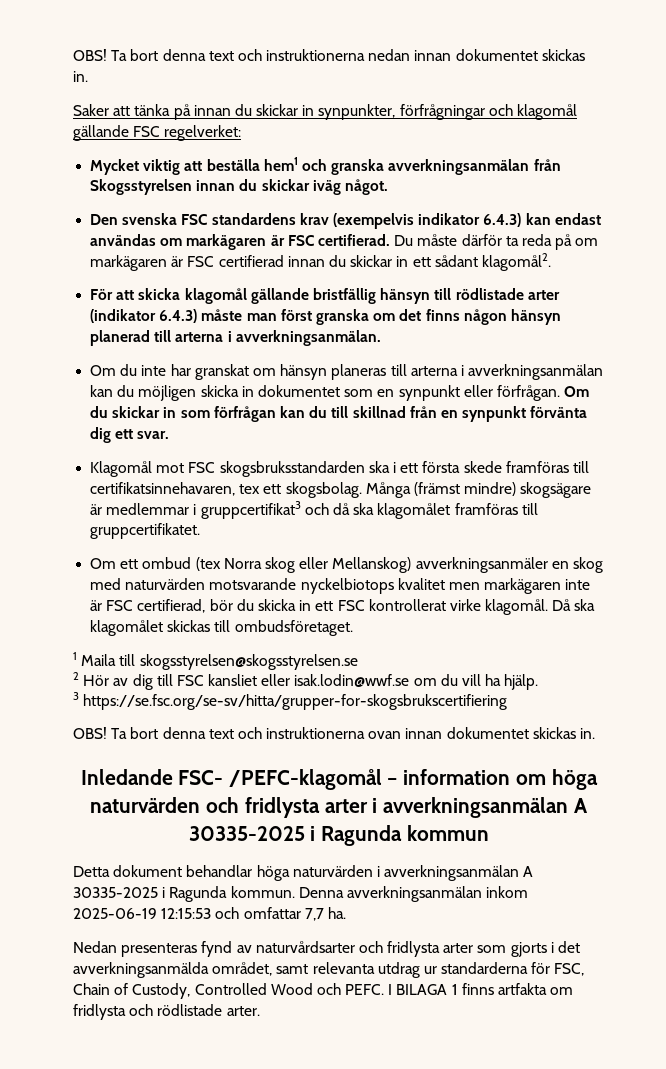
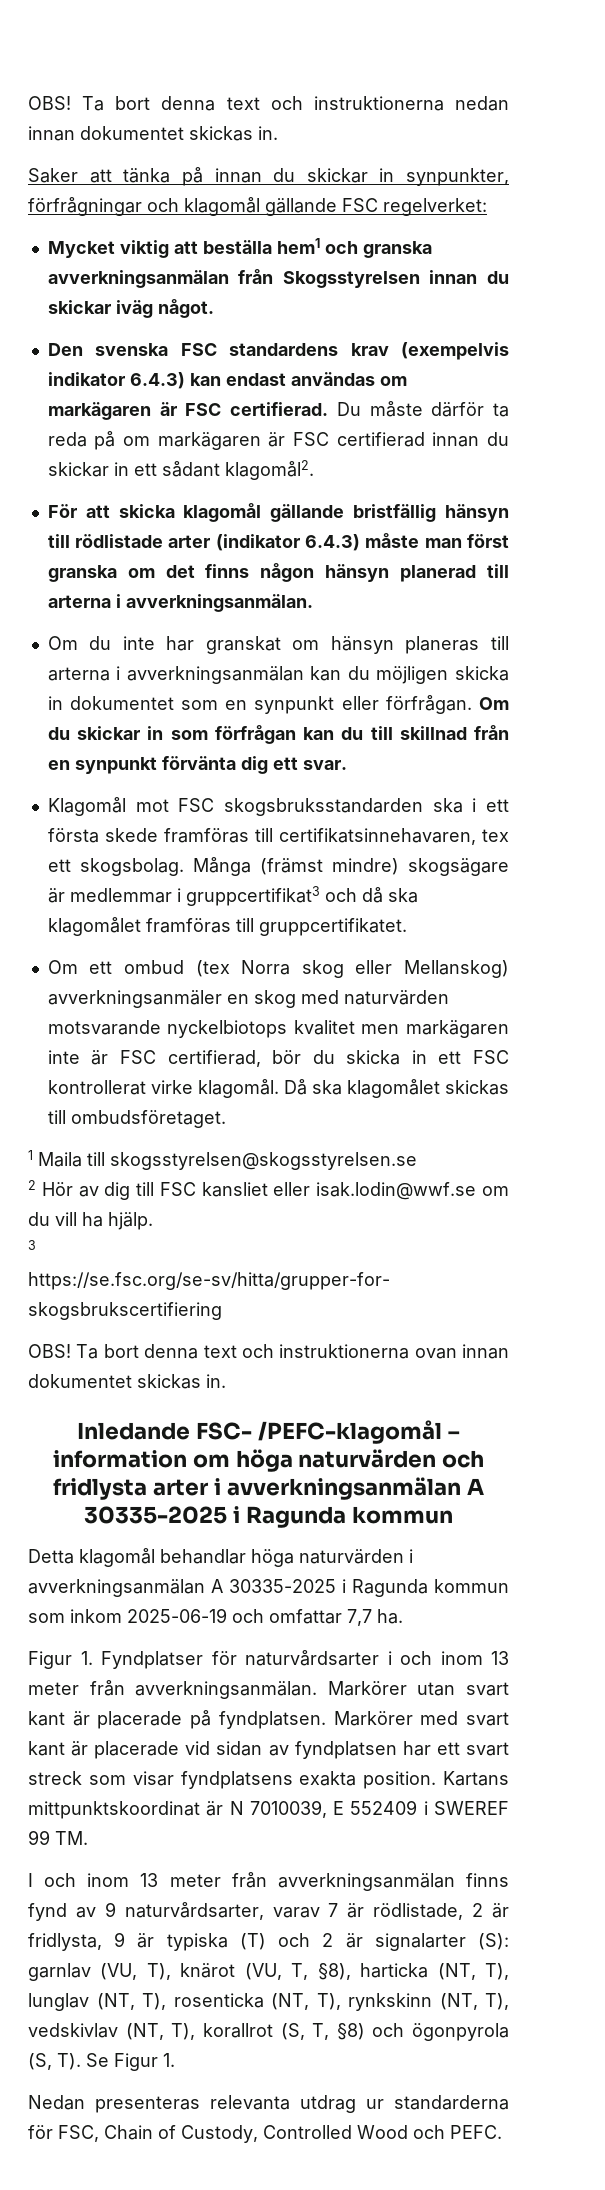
[113,865,183,877] dokument -> [79,1548,155,1567] klagomål
[230,886,482,902] kommun. Denna avverkningsanmälan -> [434,1579,509,1593] [28,1613,65,1623] kommun som
[161,908,212,919] 12:15:53 -> (227, 1615) none
[73,941,581,957] [73,962,309,978] Nedan presenteras fynd av naturvårdsarter och fridlysta arter som gjorts i det avverkningsanmälda området, samt -> [28,1650,509,1669] [28,1680,510,1699] [28,1710,510,1729] [28,1741,509,1759] [28,1771,509,1789] [28,1800,509,1819] [28,1830,88,1845] [28,1872,509,1891] [28,1902,510,1921] [28,1932,510,1951] [28,1963,510,1981] [28,1993,509,2011] [28,2023,509,2041] [28,2053,175,2071] [28,2095,200,2113] Figur 1. Fyndplatser för naturvårdsarter i och inom 13 meter från avverkningsanmälan. Markörer utan svart kant är placerade på fyndplatsen. Markörer med svart kant är placerade vid sidan av fyndplatsen har ett svart streck som visar fyndplatsens exakta position. Kartans mittpunktskoordinat är N 7010039, E 552409 i SWEREF 99 TM. // I och inom 13 meter från avverkningsanmälan finns fynd av 9 naturvårdsarter, varav 7 är rödlistade, 2 är fridlysta, 9 är typiska (T) och 2 är signalarter (S): garnlav (VU, T), knärot (VU, T, §8), harticka (NT, T), lunglav (NT, T), rosenticka (NT, T), rynkskinn (NT, T), vedskivlav (NT, T), korallrot (S, T, §8) och ögonpyrola (S, T). Se Figur 1. // Nedan presenteras
[388,983,574,995] [73,1004,260,1020] I BILAGA 1 finns artfakta om fridlysta och rödlistade arter. -> (502, 2132) none

